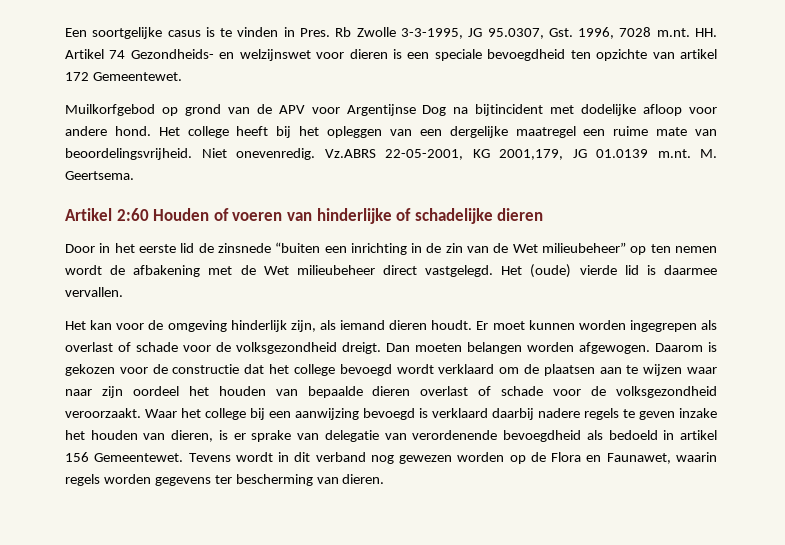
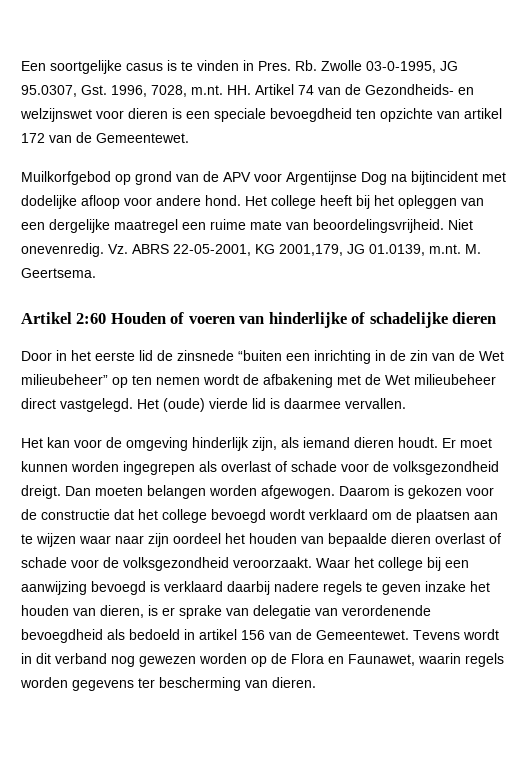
[335,27,463,39] Rb Zwolle 3-3-1995, -> [295,60,436,73] Rb. Zwolle 03-0-1995,
[619,27,652,37] 7028 -> [151,85,187,97] 7028,
(126, 54) none -> [318,84,361,95] van de
(89, 76) none -> [49,132,92,143] van de
[324,149,376,158] Vz.ABRS -> [108,244,169,254] Vz. ABRS
[596,149,648,158] 01.0139 -> [369,244,425,256] 01.0139,
(89, 457) none -> [269,629,312,640] van de

